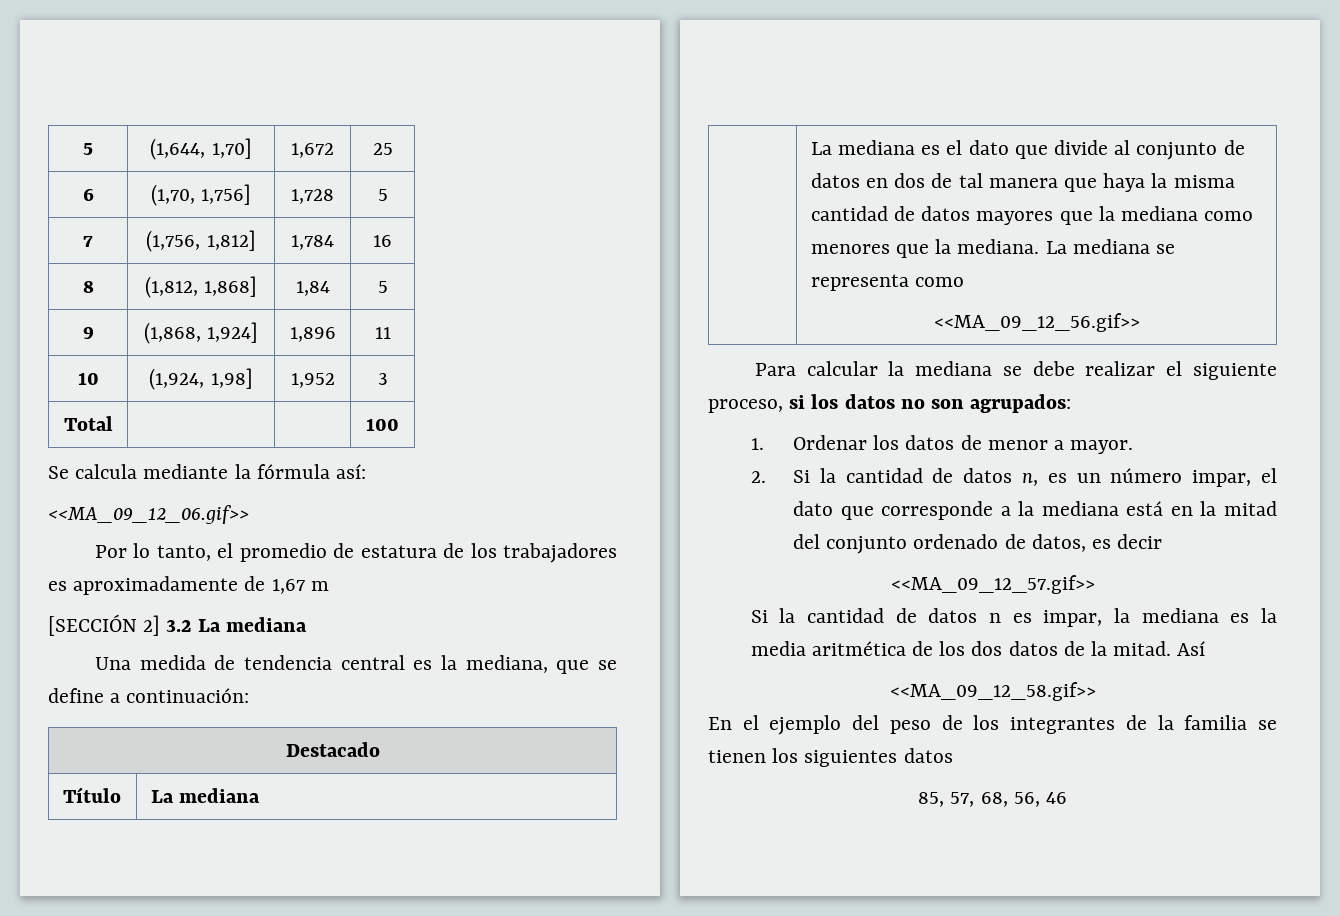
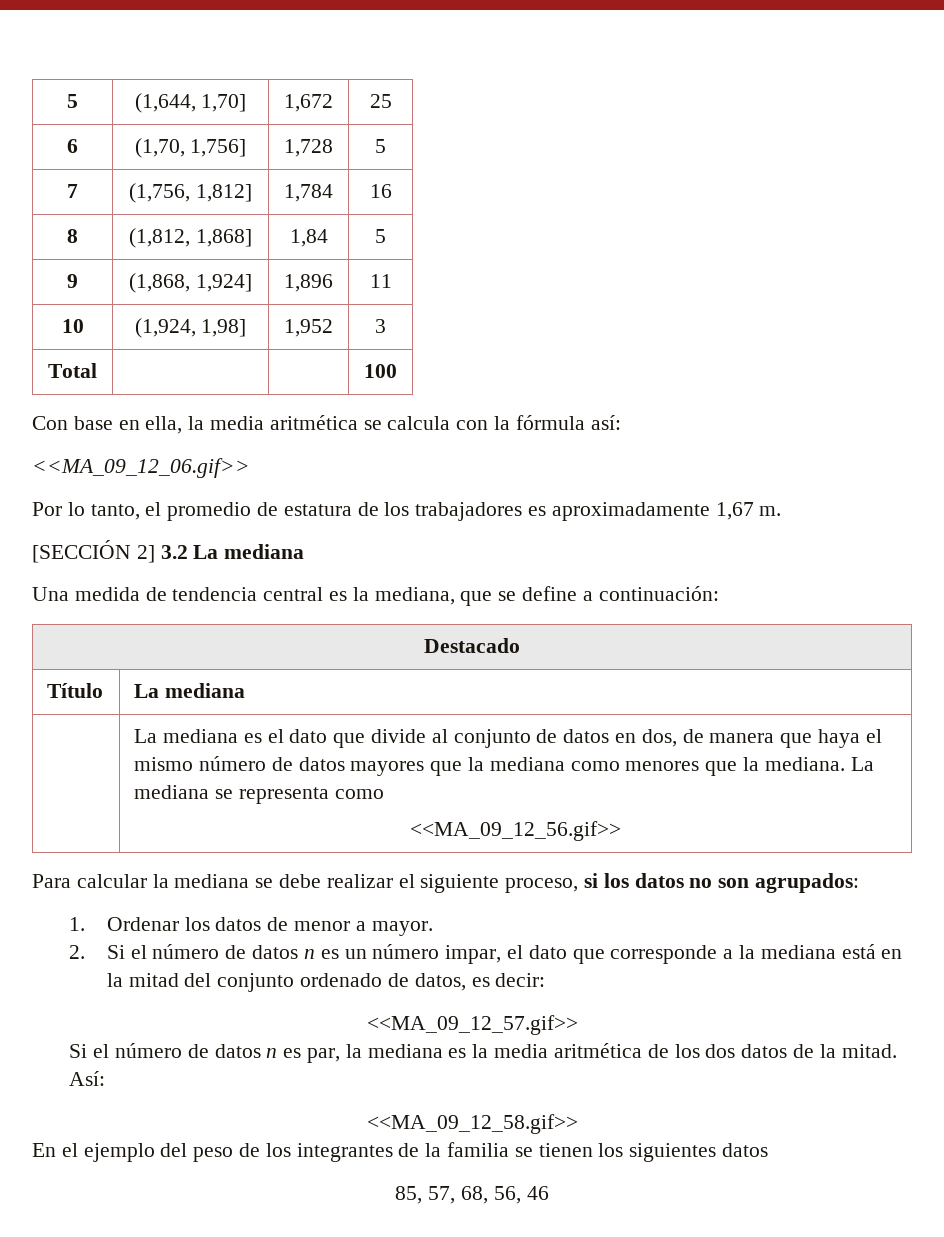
[48,464,229,479] Se calcula mediante -> [32,415,489,434] Con base en ella, la media aritmética se calcula con
[244,576,329,594] de 1,67 m -> [715,502,782,520] 1,67 m.
[894,173,1235,192] [810,206,888,221] dos de tal manera que haya la misma cantidad -> [641,729,882,748] [134,756,266,771] dos, de manera que haya el mismo número
[819,468,1039,486] la cantidad de datos n, -> [130,944,315,959] el número de datos n
[1117,534,1163,549] decir -> [495,973,546,987] decir:
[779,608,1103,627] la cantidad de datos n es impar, -> [93,1043,341,1063] el número de datos n es par,
[1177,641,1206,656] Así -> [69,1071,106,1086] Así:

